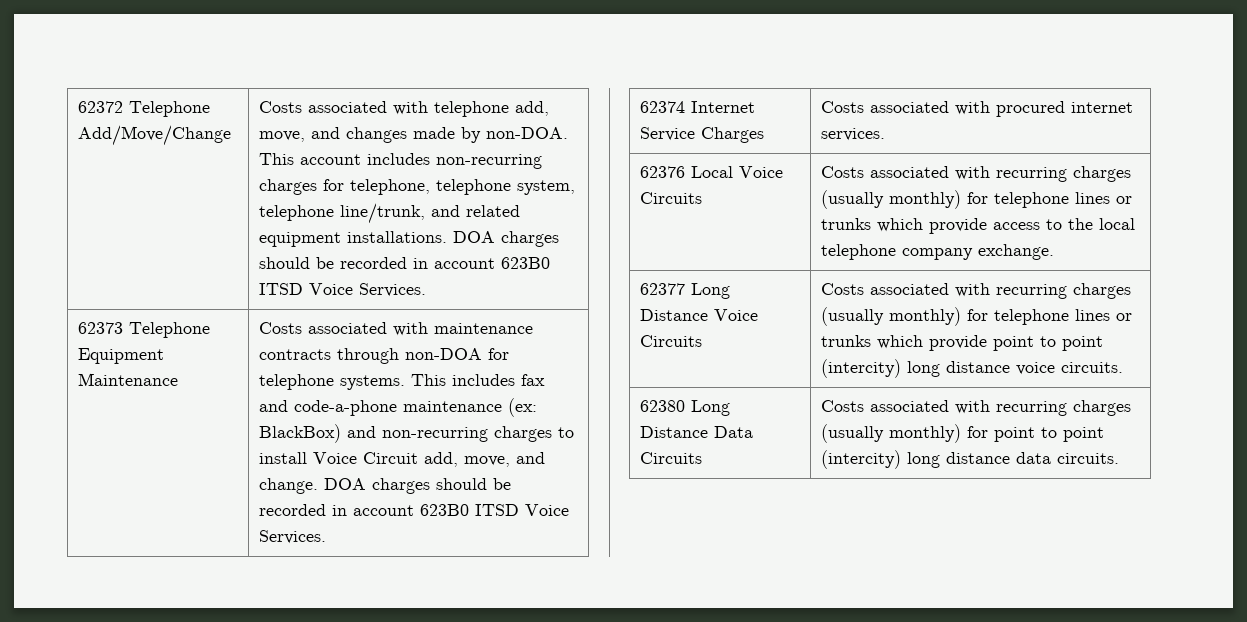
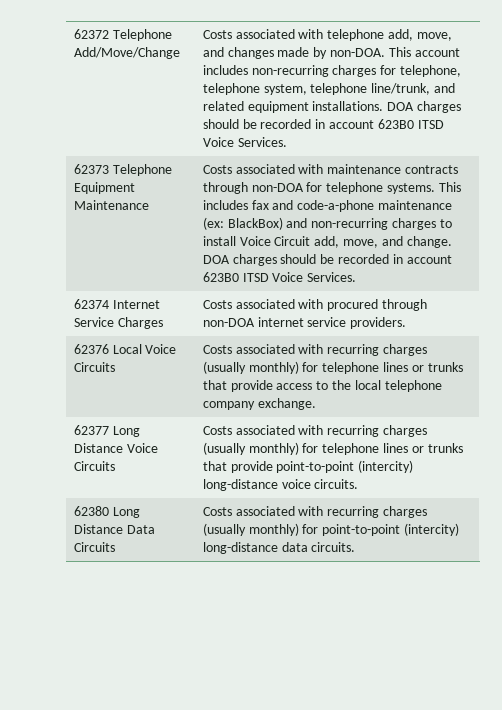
[1071,102,1134,113] [821,128,886,141] internet services. -> [382,299,428,311] [202,317,407,329] through non-DOA internet service providers.
[877,218,924,232] which -> [202,380,227,390] that
[877,335,1104,351] [821,359,1011,378] which provide point to point (intercity) long distance -> [202,460,414,473] [202,479,278,491] that provide point-to-point (intercity) long-distance
[994,427,1105,442] [821,450,1011,469] point to point (intercity) long distance -> [322,523,460,536] [202,542,278,554] point-to-point (intercity) long-distance

